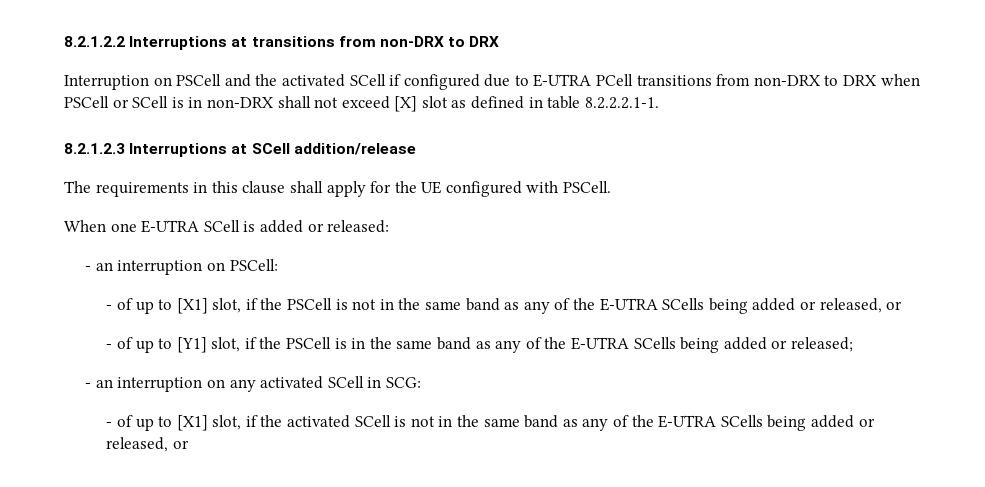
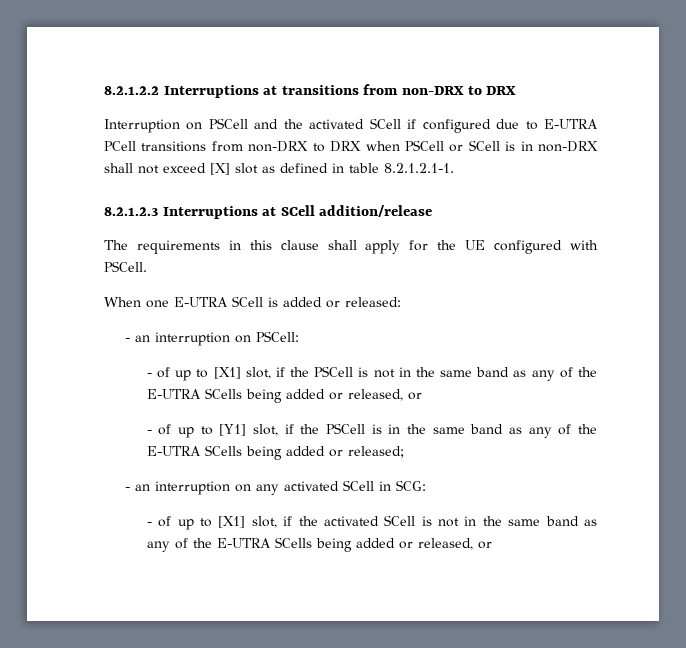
[584,97,659,109] 8.2.2.2.1-1. -> [384,163,454,173] 8.2.1.2.1-1.

